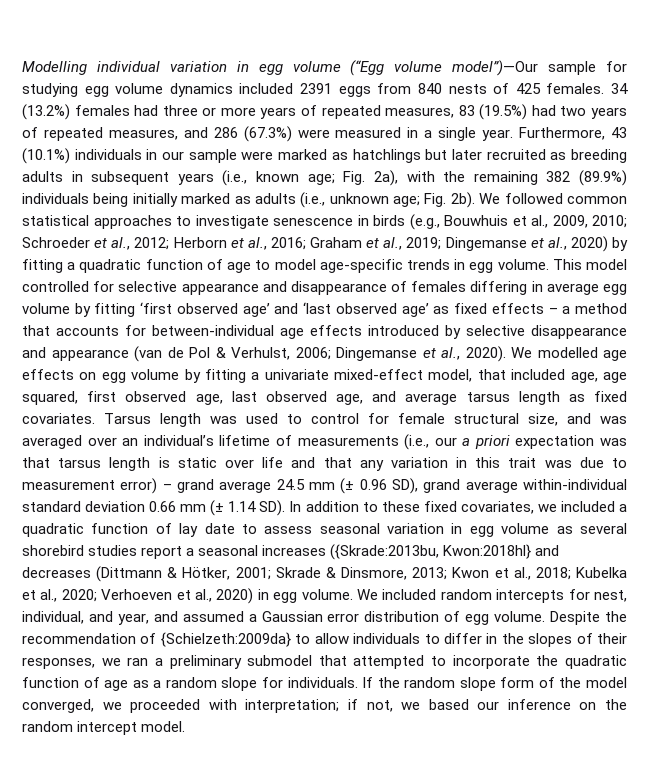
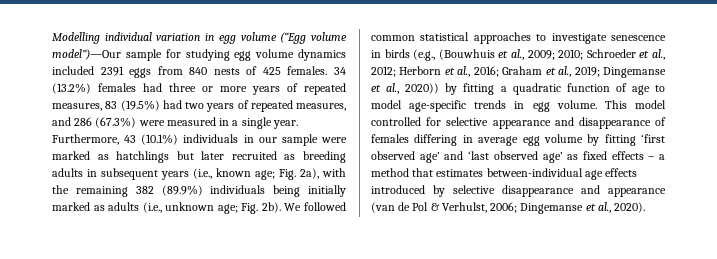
[444,215,588,228] Bouwhuis et al., 2009, -> [438,49,555,60] (Bouwhuis et al., 2009;
[570,236,608,252] 2020) -> [405,83,440,94] 2020))
[56,325,146,336] accounts for -> [436,169,484,177] estimates
[511,347,627,361] [22,369,627,383] [22,391,627,405] [22,413,627,427] [22,434,627,450] [22,457,627,471] [22,478,627,494] [22,500,628,516] [22,523,627,537] [22,544,560,560] [22,566,627,582] [22,588,627,604] [22,611,627,625] [22,632,628,647] [22,655,627,669] [22,677,627,691] [22,699,627,713] [22,721,186,735] We modelled age effects on egg volume by fitting a univariate mixed-effect model, that included age, age squared, first observed age, last observed age, and average tarsus length as fixed covariates. Tarsus length was used to control for female structural size, and was averaged over an individual’s lifetime of measurements (i.e., our a priori expectation was that tarsus length is static over life and that any variation in this trait was due to measurement error) – grand average 24.5 mm (± 0.96 SD), grand average within-individual standard deviation 0.66 mm (± 1.14 SD). In addition to these fixed covariates, we included a quadratic function of lay date to assess seasonal variation in egg volume as several shorebird studies report a seasonal increases ({Skrade:2013bu, Kwon:2018hl} and decreases (Dittmann & Hötker, 2001; Skrade & Dinsmore, 2013; Kwon et al., 2018; Kubelka et al., 2020; Verhoeven et al., 2020) in egg volume. We included random intercepts for nest, individual, and year, and assumed a Gaussian error distribution of egg volume. Despite the recommendation of {Schielzeth:2009da} to allow individuals to differ in the slopes of their responses, we ran a preliminary submodel that attempted to incorporate the quadratic function of age as a random slope for individuals. If the random slope form of the model converged, we proceeded with interpretation; if not, we based our inference on the random intercept model. -> (646, 207) none

